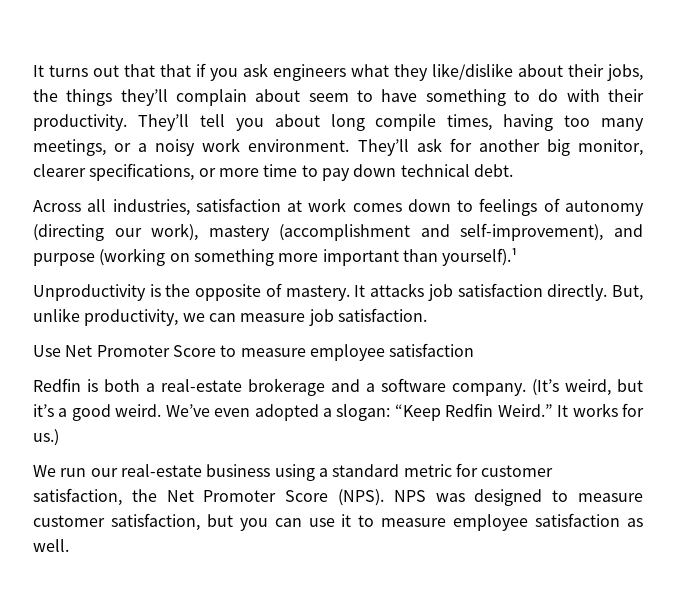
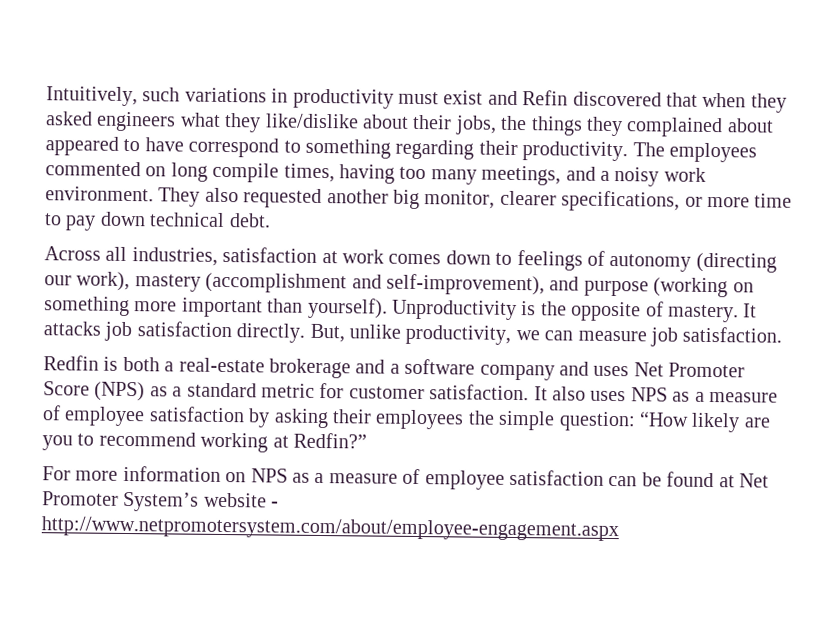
[33,63,268,81] It turns out that that if you ask -> [46,86,787,113] [45,111,93,126] Intuitively, such variations in productivity must exist and Refin discovered that when they asked
[120,89,644,106] [33,114,320,131] they’ll complain about seem to have something to do with their productivity. They’ll tell you about -> [585,116,774,138] [45,136,757,163] [45,161,167,177] they complained about appeared to have correspond to something regarding their productivity. The employees commented on
[114,143,132,152] or -> [565,166,596,181] and
[357,138,472,156] They’ll ask for -> [158,187,323,209] They also requested
[442,248,519,266] yourself).¹ // -> [307,297,388,319] yourself).
[33,343,475,361] // Use Net Promoter Score to measure employee satisfaction -> (783, 334) none
[452,379,643,396] [33,403,645,421] [33,429,59,446] [33,464,315,481] company. (It’s weird, but it’s a good weird. We’ve even adopted a slogan: “Keep Redfin Weird.” It works for us.) // We run our real-estate business using -> [479,361,746,381] [43,381,168,402] company and uses Net Promoter Score (NPS) as
[33,488,643,506] [33,513,644,531] [33,539,69,552] satisfaction, the Net Promoter Score (NPS). NPS was designed to measure customer satisfaction, but you can use it to measure employee satisfaction as well. -> [429,384,778,403] [42,405,771,433] [42,431,367,453] [42,465,769,490] [42,491,280,512] [41,516,619,542] satisfaction. It also uses NPS as a measure of employee satisfaction by asking their employees the simple question: “How likely are you to recommend working at Redfin?” // For more information on NPS as a measure of employee satisfaction can be found at Net Promoter System’s website - http://www.netpromotersystem.com/about/employee-engagement.aspx

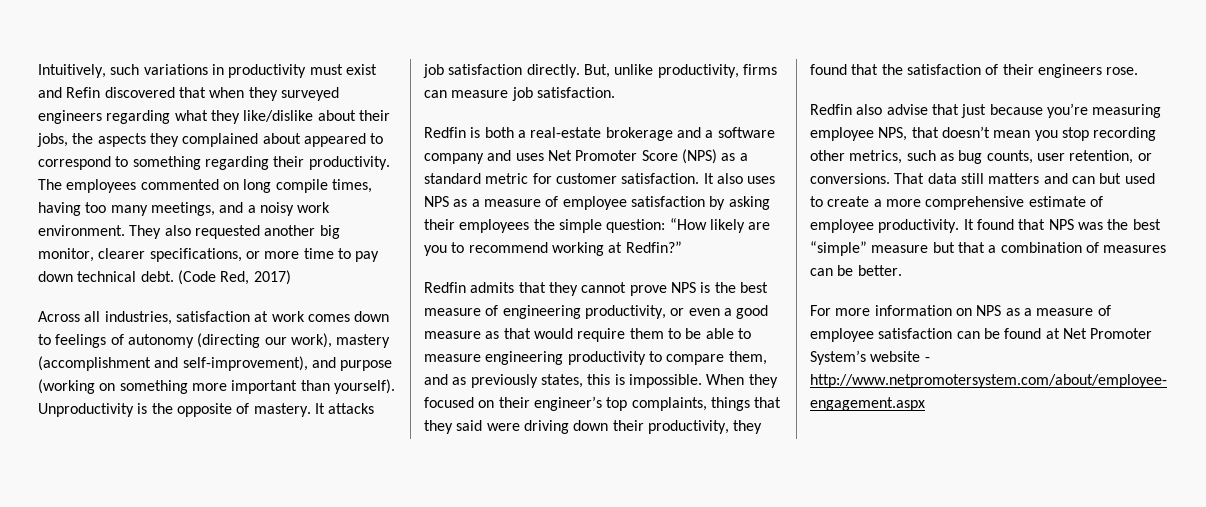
[45,111,177,132] asked engineers -> [280,87,339,101] [38,110,171,124] surveyed engineers regarding
[530,116,583,136] things -> [97,133,146,147] aspects
[144,137,184,152] have -> (384, 138) none
(271, 220) none -> [177,270,291,285] (Code Red, 2017)
[515,330,540,341] we -> [742,64,777,75] firms
(367, 440) none -> [424,282,768,296] [424,305,769,319] [424,328,751,342] [424,351,767,365] [424,374,778,388] [424,396,782,411] [424,420,763,434] [810,64,1139,78] [810,103,1162,118] [810,126,1157,141] [810,150,1152,164] [810,173,1155,184] [810,196,1103,210] [810,219,1161,233] [810,241,1167,256] [810,265,902,276] // Redfin admits that they cannot prove NPS is the best measure of engineering productivity, or even a good measure as that would require them to be able to measure engineering productivity to compare them, and as previously states, this is impossible. When they focused on their engineer’s top complaints, things that they said were driving down their productivity, they found that the satisfaction of their engineers rose. // Redfin also advise that just because you’re measuring employee NPS, that doesn’t mean you stop recording other metrics, such as bug counts, user retention, or conversions. That data still matters and can but used to create a more comprehensive estimate of employee productivity. It found that NPS was the best “simple” measure but that a combination of measures can be better.

